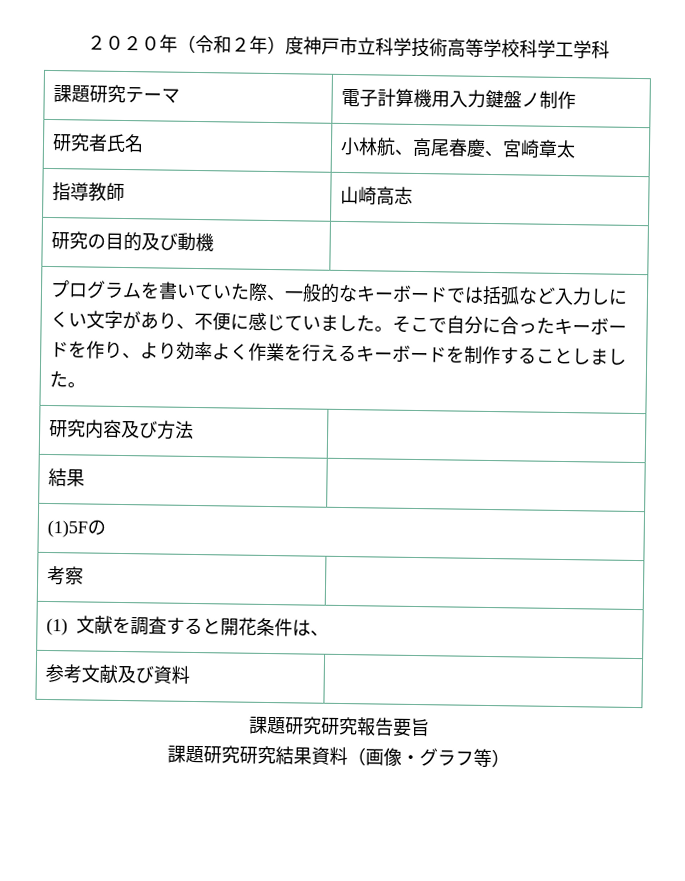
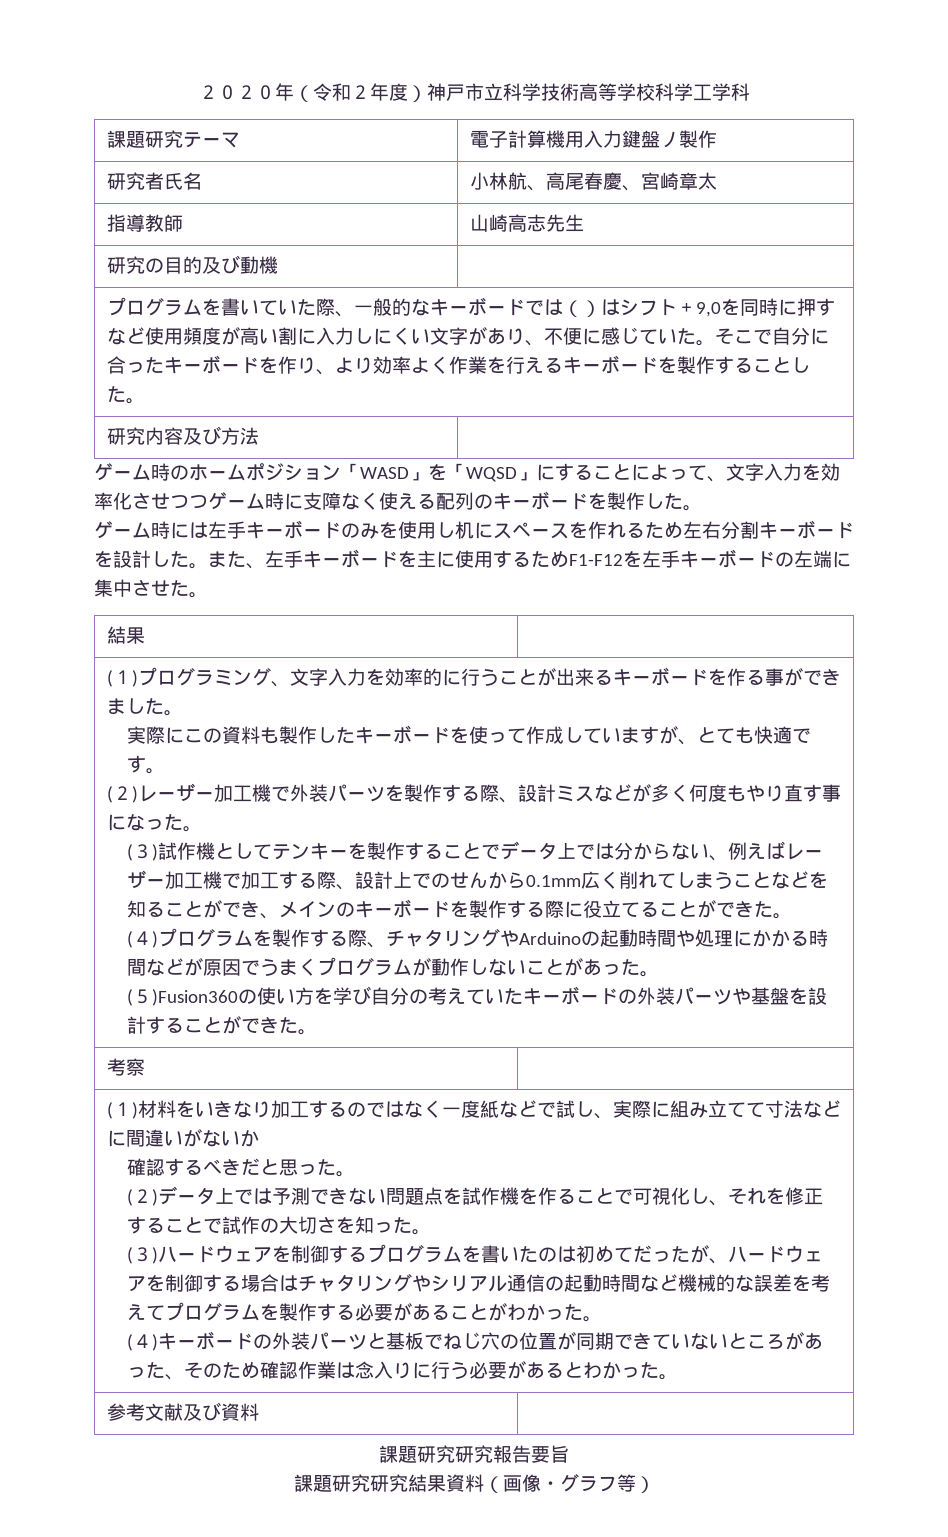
[266,35,304,55] ）度 -> [388,83,427,102] 度）
[539,90,559,109] 制 -> [678,130,698,148] 製
(414, 195) none -> [545,214,584,232] 先生
[482,285,557,306] 括弧など -> [562,298,835,317] [106,327,316,345] （）はシフト＋9,0を同時に押すなど使用頻度が高い割に
[320,314,358,332] まし -> (677, 336) none
[464,345,484,364] 制 -> [676,356,696,374] 製
[590,348,628,365] まし -> (810, 365) none
[48,468,86,487] [47,519,107,538] [47,565,85,586] [46,615,330,637] // 結果 | // (1)5Fの // 考察 | // (1)文献を調査すると開花条件は、 -> [94,463,840,482] [94,491,702,511] [94,520,854,539] [94,549,851,569] [94,579,208,598] [106,626,145,644] [106,667,841,687] [106,698,183,716] [126,725,811,745] [126,755,165,774] [106,783,841,803] [106,814,202,832] [126,841,823,861] [126,870,828,890] [126,899,792,919] [126,928,828,948] [126,957,659,977] [126,986,827,1006] [126,1016,317,1035] [106,1058,145,1076] [106,1100,841,1119] [106,1129,259,1147] [126,1158,355,1177] [126,1186,823,1206] [126,1216,431,1235] [126,1244,823,1264] [126,1274,830,1292] [126,1302,602,1322] [126,1331,823,1351] [126,1361,678,1380] // ゲーム時のホームポジション「WASD」を「WQSD」にすることによって、文字入力を効率化させつつゲーム時に支障なく使える配列のキーボードを製作した。 // ゲーム時には左手キーボードのみを使用し机にスペースを作れるため左右分割キーボードを設計した。また、左手キーボードを主に使用するためF1-F12を左手キーボードの左端に集中させた。 // 結果 | // (１)プログラミング、文字入力を効率的に行うことが出来るキーボードを作る事ができました。 // 実際にこの資料も製作したキーボードを使って作成していますが、とても快適です。 // (２)レーザー加工機で外装パーツを製作する際、設計ミスなどが多く何度もやり直す事になった。 // (３)試作機としてテンキーを製作することでデータ上では分からない、例えばレーザー加工機で加工する際、設計上でのせんから0.1mm広く削れてしまうことなどを知ることができ、メインのキーボードを製作する際に役立てることができた。 // (４)プログラムを製作する際、チャタリングやArduinoの起動時間や処理にかかる時間などが原因でうまくプログラムが動作しないことがあった。 // (５)Fusion360の使い方を学び自分の考えていたキーボードの外装パーツや基盤を設計することができた。 // 考察 | // (１)材料をいきなり加工するのではなく一度紙などで試し、実際に組み立てて寸法などに間違いがないか // 確認するべきだと思った。 // (２)データ上では予測できない問題点を試作機を作ることで可視化し、それを修正することで試作の大切さを知った。 // (３)ハードウェアを制御するプログラムを書いたのは初めてだったが、ハードウェアを制御する場合はチャタリングやシリアル通信の起動時間など機械的な誤差を考えてプログラムを製作する必要があることがわかった。 // (４)キーボードの外装パーツと基板でねじ穴の位置が同期できていないところがあった、そのため確認作業は念入りに行う必要があるとわかった。

